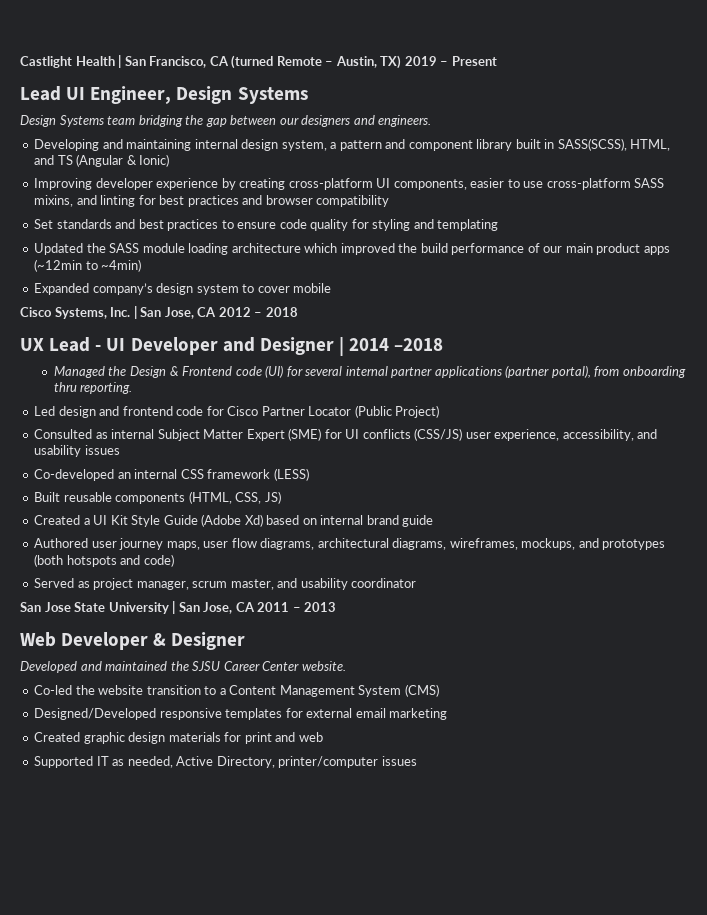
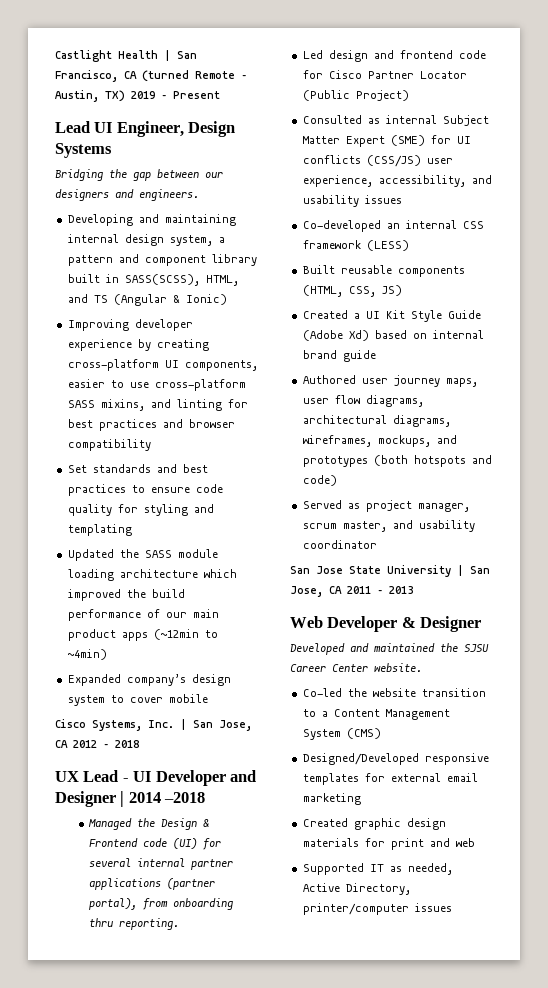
[20,115,183,127] Design Systems team bridging -> [55,169,103,181] Bridging

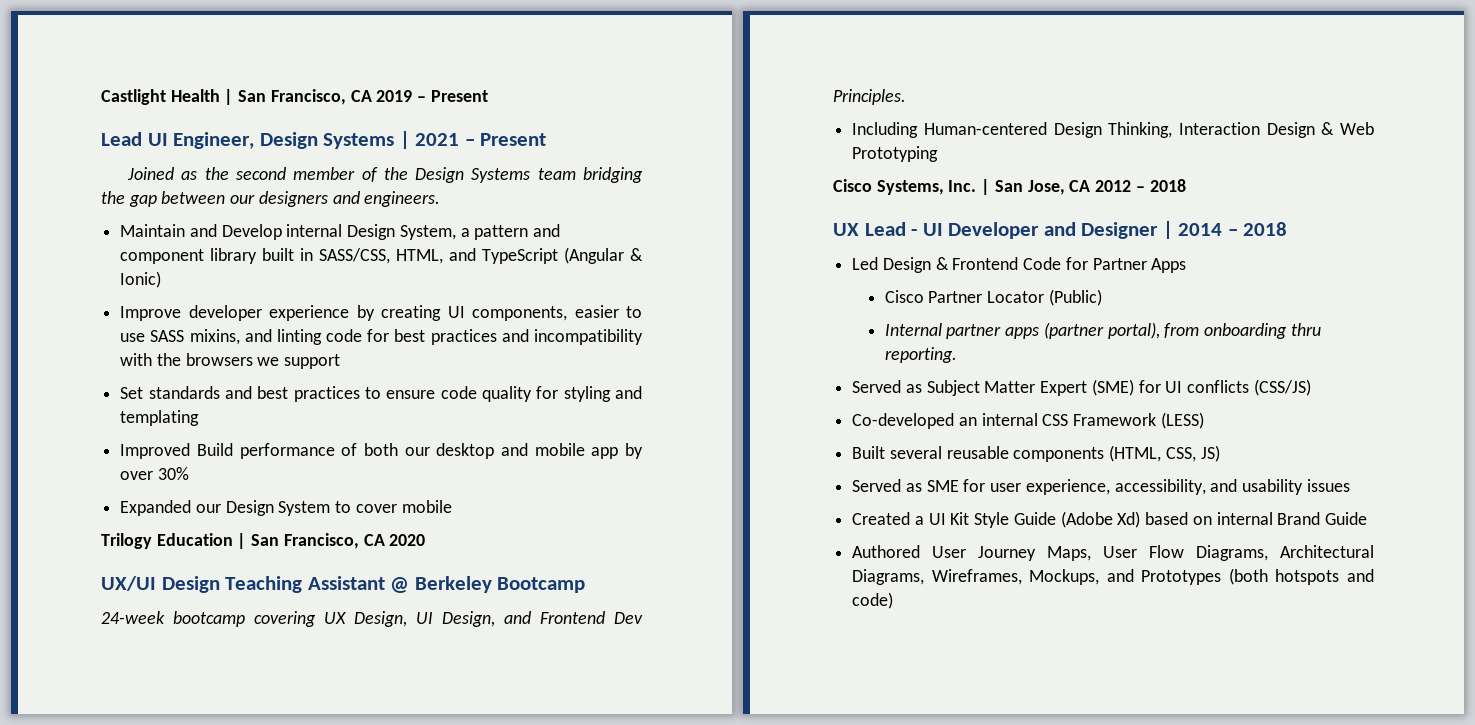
[142,70,247,82] [55,90,125,102] (turned Remote – Austin, TX) -> (372, 96) none
[55,169,103,181] // Bridging -> [399,131,547,149] [127,167,643,183] | 2021 – Present // Joined as the second member of the Design Systems team bridging
[67,214,236,226] [67,234,213,246] Developing and maintaining internal design system, -> [120,224,456,240] Maintain and Develop internal Design System,
[124,274,200,286] SASS(SCSS), -> [319,248,391,264] SASS/CSS,
[93,295,108,303] TS -> [482,248,559,264] TypeScript
[67,319,129,331] Improving -> [120,306,182,321] Improve
[67,359,159,371] cross-platform -> (442, 313) none
[154,379,246,391] cross-platform -> (146, 337) none
(222, 405) none -> [326,329,363,342] code
[188,419,235,428] [67,439,151,451] browser compatibility -> [534,329,643,345] [120,353,341,369] incompatibility with the browsers we support
[67,549,218,561] [67,569,237,581] [67,589,185,601] [67,609,219,621] [67,629,218,641] [67,649,107,660] [67,674,231,686] [67,694,208,706] Updated the SASS module loading architecture which improved the build performance of our main product apps (~12min to ~4min) // Expanded company’s design system to cover mobile -> [120,443,643,459] [120,467,189,480] [120,500,452,516] [101,533,426,549] [101,576,586,593] [101,611,643,627] [833,89,906,105] [852,122,1374,138] [852,146,939,162] Improved Build performance of both our desktop and mobile app by over 30% // Expanded our Design System to cover mobile // Trilogy Education | San Francisco, CA 2020 // UX/UI Design Teaching Assistant @ Berkeley Bootcamp // 24-week bootcamp covering UX Design, UI Design, and Frontend Dev Principles. // Including Human-centered Design Thinking, Interaction Design & Web Prototyping
[164,792,206,803] [88,818,210,830] [89,838,222,850] [89,858,234,870] [89,878,162,890] –2018 // Managed the Design & Frontend code (UI) for several internal partner applications -> [1227,222,1288,236] [852,257,1187,273] [884,289,1102,306] [884,323,1040,339] – 2018 // Led Design & Frontend Code for Partner Apps // Cisco Partner Locator (Public) // Internal partner apps
[302,50,486,62] [302,70,467,79] [302,90,409,101] [302,115,437,124] Led design and frontend code for Cisco Partner Locator (Public Project) // Consulted as internal -> [852,380,922,393] Served as
(421, 161) none -> [852,412,1204,429] [852,445,1220,462] [852,479,986,492] // Co-developed an internal CSS Framework (LESS) // Built several reusable components (HTML, CSS, JS) // Served as SME for
[302,220,484,232] [302,240,409,251] [302,265,465,277] [302,285,402,297] // Co-developed an internal CSS framework (LESS) // Built reusable components (HTML, CSS, JS) -> (1350, 485) none
[302,350,376,362] brand guide -> [1277,512,1367,525] Brand Guide
[361,375,478,387] [302,395,424,407] [302,415,451,427] [302,435,457,447] [302,455,492,467] [302,475,337,486] [302,500,470,512] [302,520,475,532] [302,540,377,549] [290,565,490,577] [290,586,413,597] [290,616,482,632] [290,643,489,655] [290,663,422,672] [302,688,486,697] [302,709,450,720] [302,728,381,740] [302,753,489,765] [302,773,478,785] [302,793,361,805] [302,818,446,830] [302,838,475,850] [302,863,453,875] [302,883,411,895] [302,903,452,915] user journey maps, user flow diagrams, architectural diagrams, wireframes, mockups, and prototypes (both hotspots and code) // Served as project manager, scrum master, and usability coordinator // San Jose State University | San Jose, CA 2011 – 2013 // Web Developer & Designer // Developed and maintained the SJSU Career Center website. // Co-led the website transition to a Content Management System (CMS) // Designed/Developed responsive templates for external email marketing // Created graphic design materials for print and web // Supported IT as needed, Active Directory, printer/computer issues -> [932,545,1374,561] [852,568,1374,585] [852,592,894,609] User Journey Maps, User Flow Diagrams, Architectural Diagrams, Wireframes, Mockups, and Prototypes (both hotspots and code)

